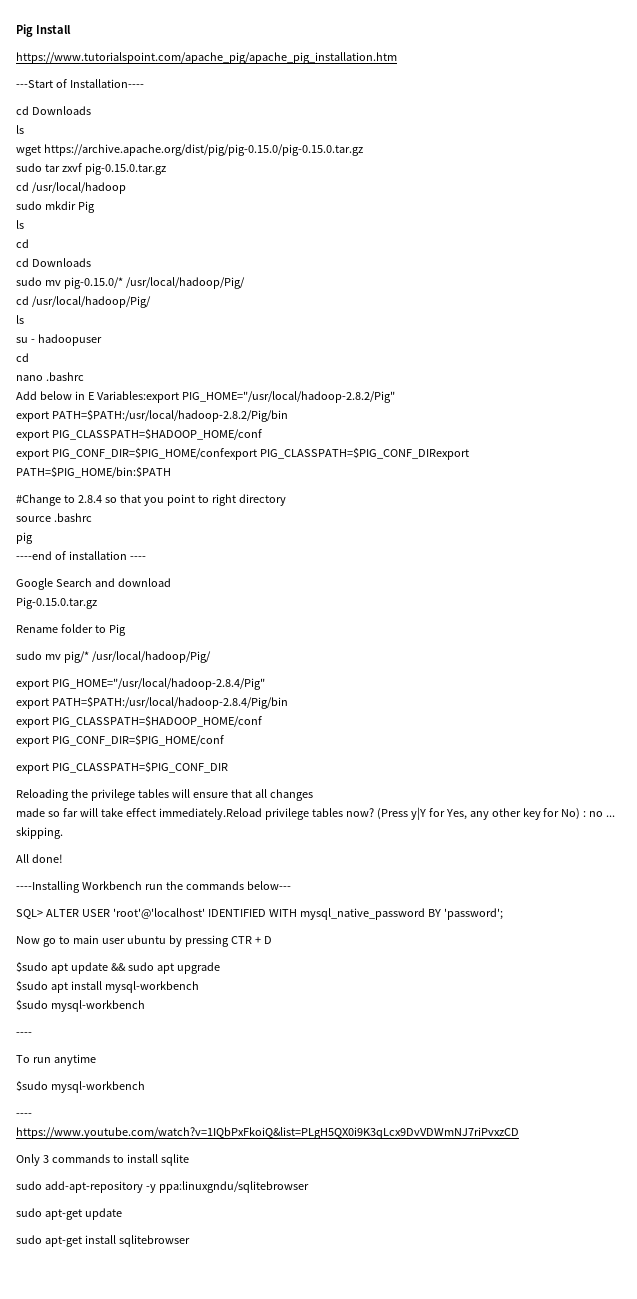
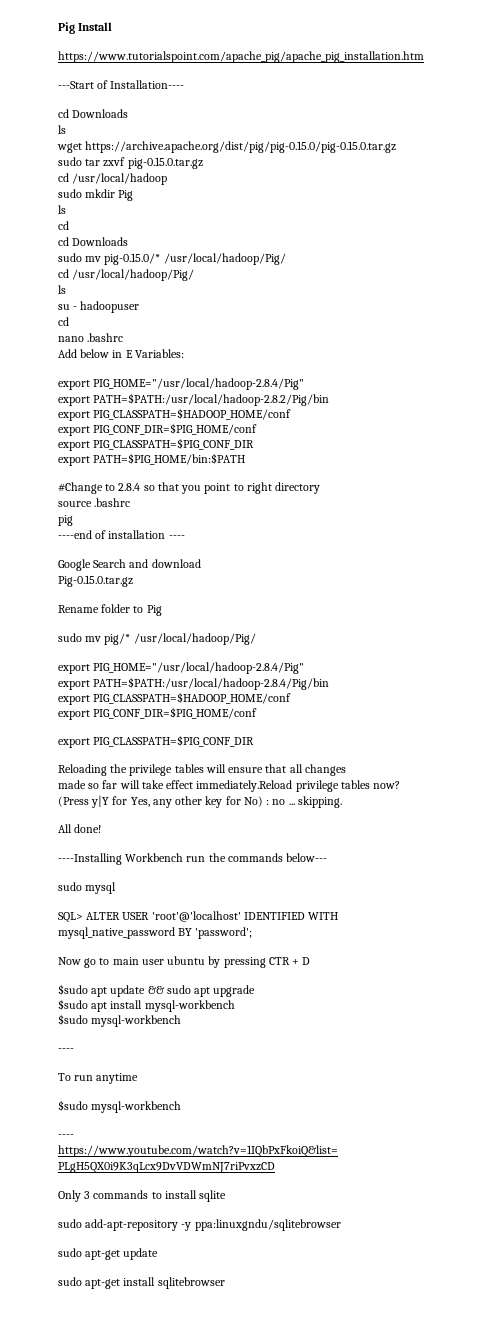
[96,391,395,403] Variables:export PIG_HOME="/usr/local/hadoop-2.8.2/Pig" -> [134,349,184,358] [58,378,305,390] Variables: // export PIG_HOME="/usr/local/hadoop-2.8.4/Pig"
[51,447,469,460] PIG_CONF_DIR=$PIG_HOME/confexport PIG_CLASSPATH=$PIG_CONF_DIRexport -> [93,423,258,435] [58,438,255,451] [58,456,90,466] PIG_CONF_DIR=$PIG_HOME/conf // export PIG_CLASSPATH=$PIG_CONF_DIR // export
(291, 885) none -> [58,882,117,894] // sudo mysql

